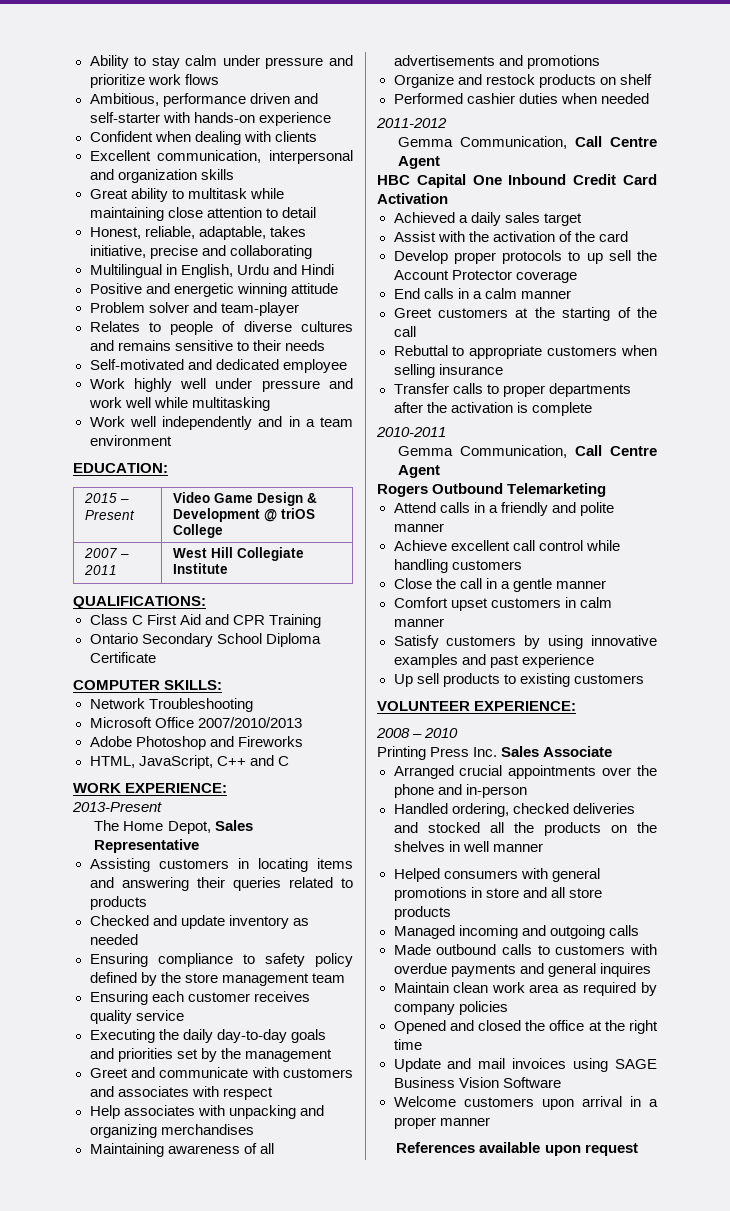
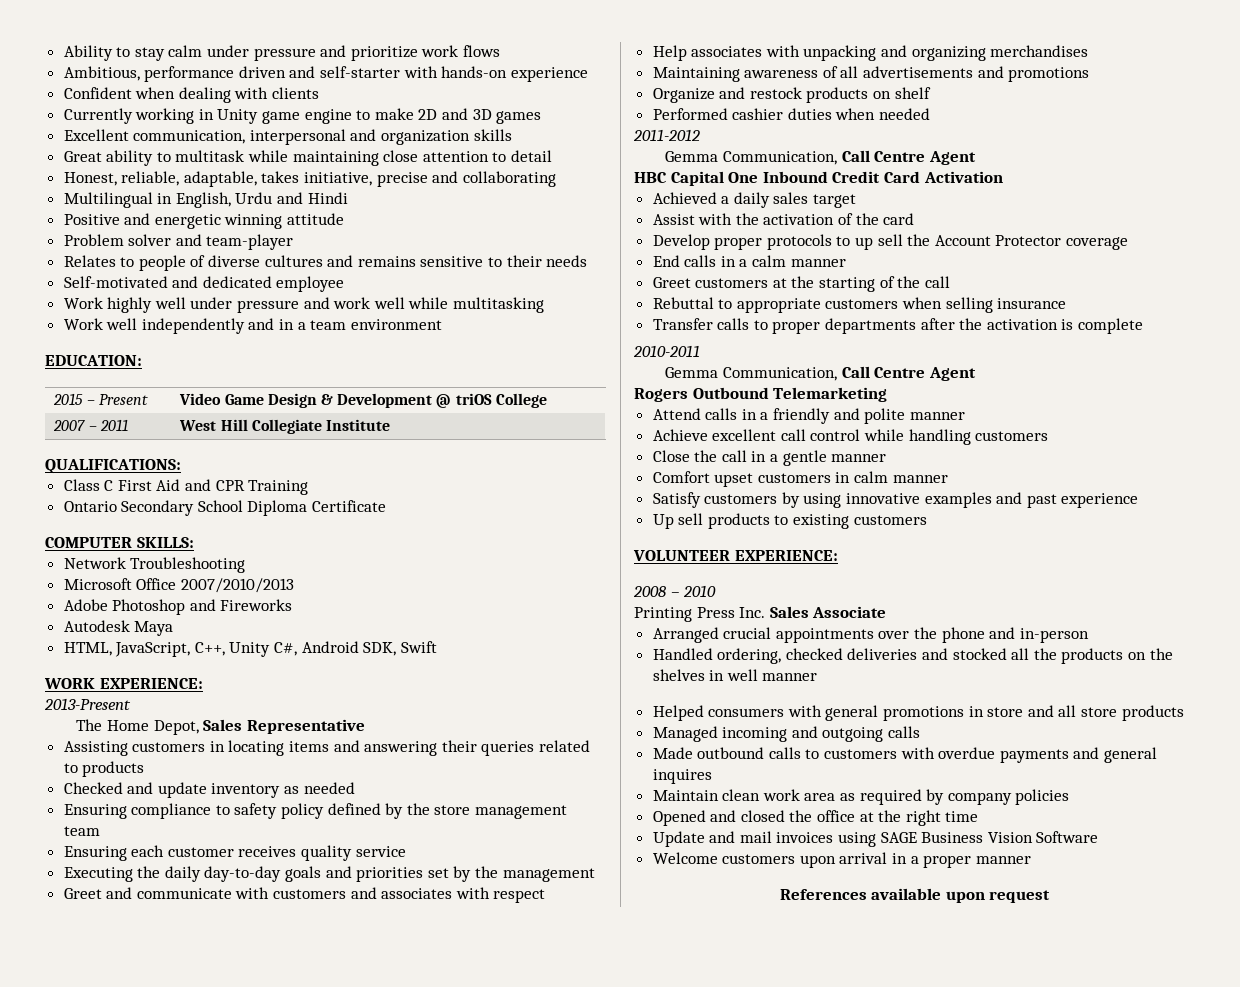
(317, 136) none -> [63,108,542,124] // Currently working in Unity game engine to make 2D and 3D games
(303, 741) none -> [63,620,174,636] // Autodesk Maya
[216,755,289,766] C++ and C -> [194,641,437,657] C++, Unity C#, Android SDK, Swift

